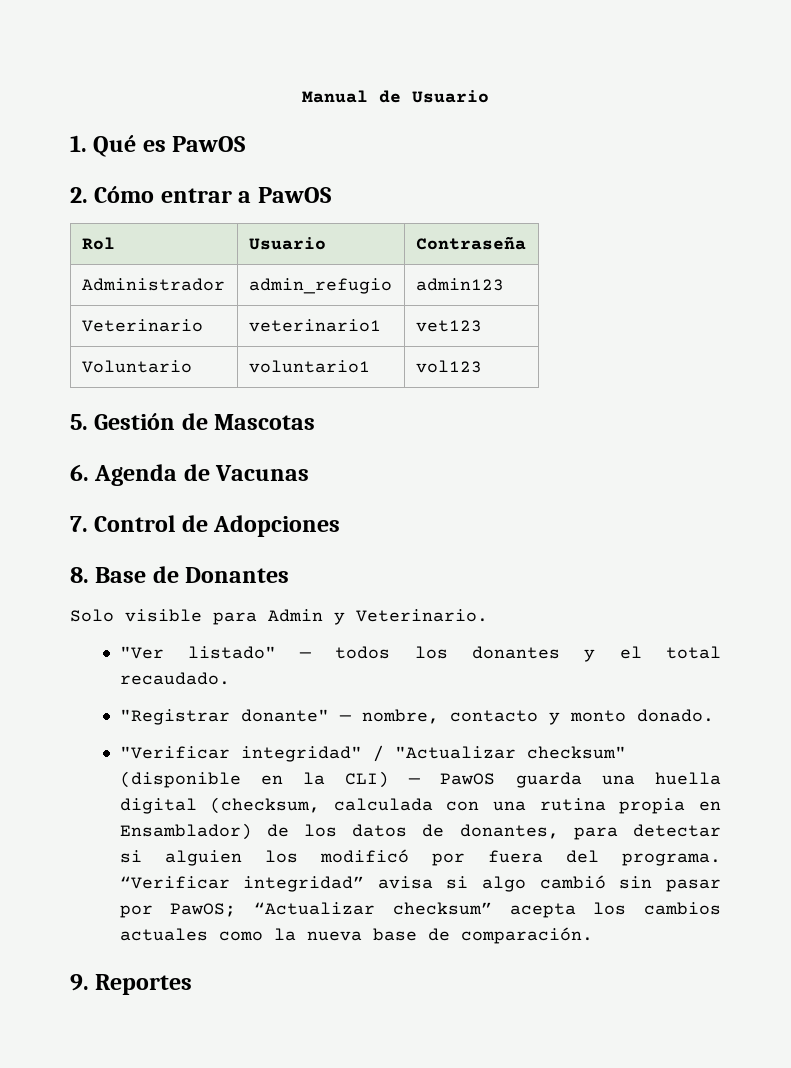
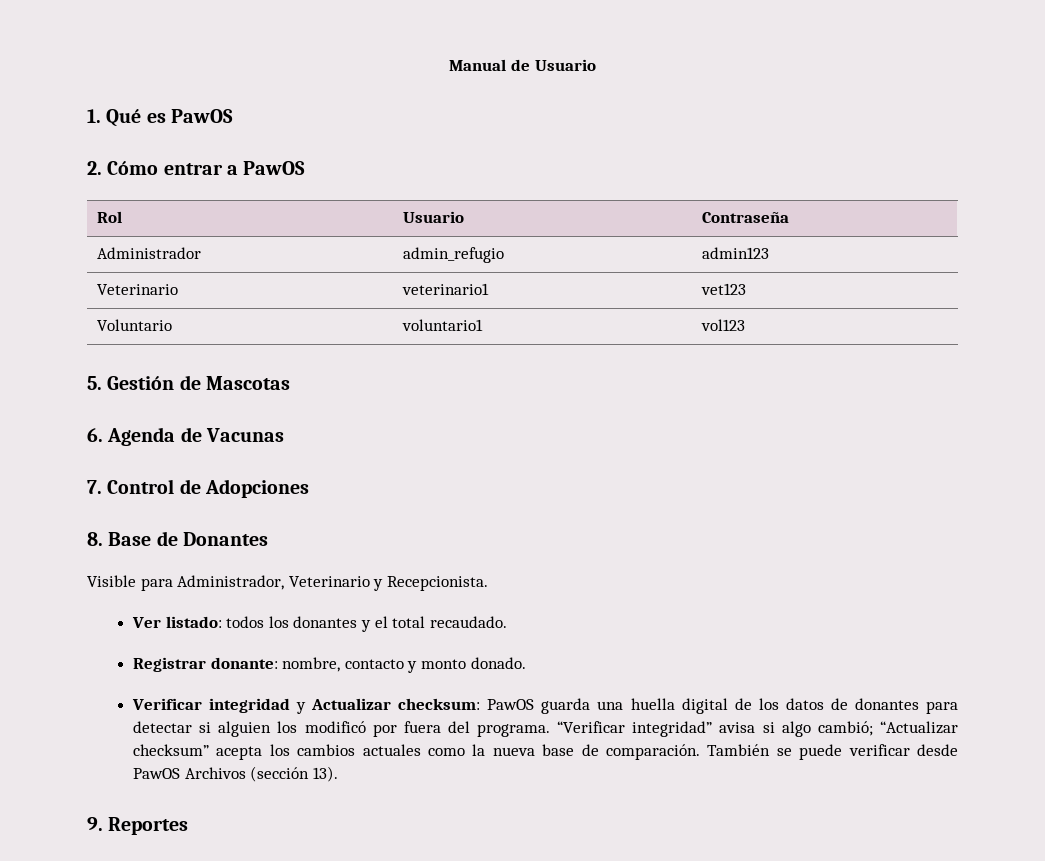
[70,609,488,625] [119,646,313,659] Solo visible para Admin y Veterinario. // "Ver listado" — -> [87,575,488,591] [131,616,222,628] Visible para Administrador, Veterinario y Recepcionista. // Ver listado:
[119,709,352,725] "Registrar donante" — -> [132,657,278,672] Registrar donante:
[119,745,626,762] [119,771,422,788] "Verificar integridad" / "Actualizar checksum" (disponible en la CLI) — -> [131,698,481,714] Verificar integridad y Actualizar checksum:
[210,797,721,814] [119,823,252,840] (checksum, calculada con una rutina propia en Ensamblador) -> (728, 706) none
[459,824,559,839] donantes, -> [854,698,919,710] donantes
[539,875,721,892] [119,903,237,918] cambió sin pasar por PawOS; -> [817,721,873,736] cambió;
(593, 935) none -> [707,744,959,760] [132,766,338,782] También se puede verificar desde PawOS Archivos (sección 13).

